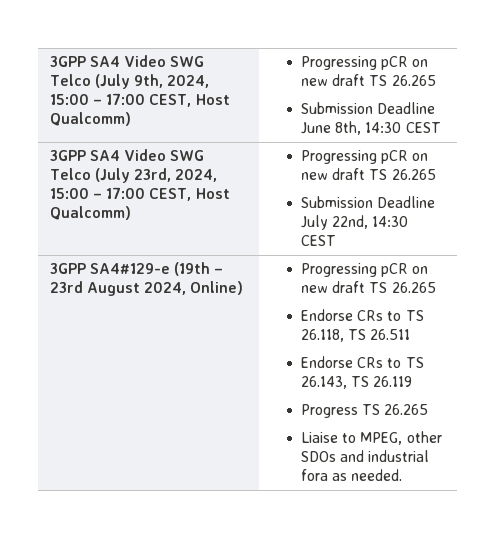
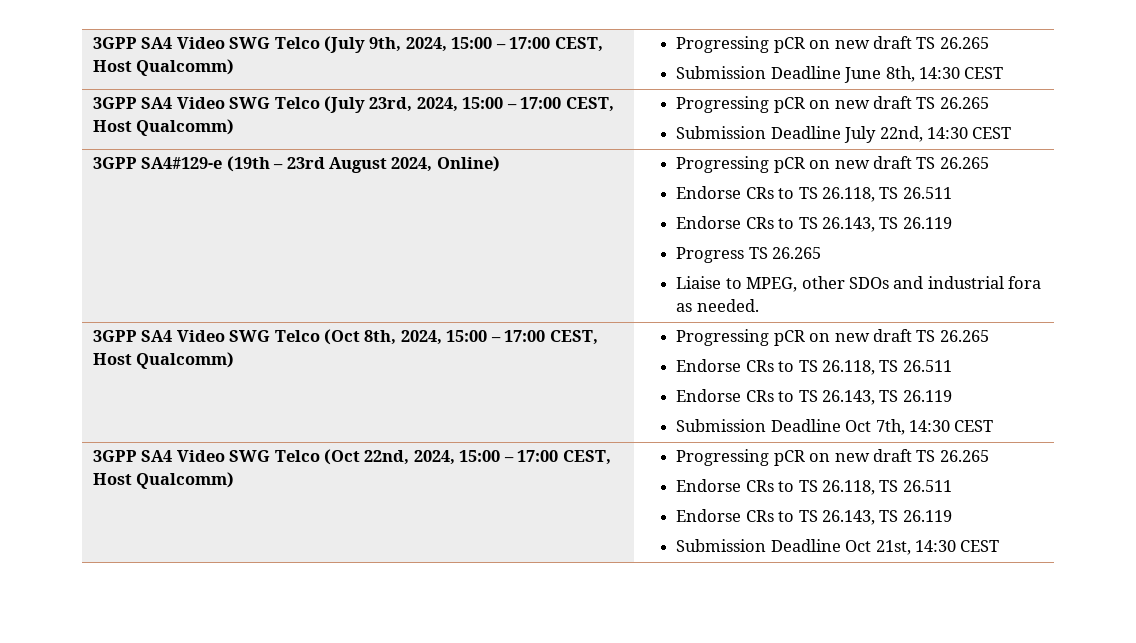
(403, 475) none -> [92,329,598,345] [92,352,235,369] [676,329,989,346] [676,359,952,375] [676,389,952,405] [676,419,994,435] [92,449,611,465] [92,472,235,489] [676,449,989,466] [676,479,952,495] [676,509,952,525] [676,539,1000,555] // 3GPP SA4 Video SWG Telco (Oct 8th, 2024, 15:00 – 17:00 CEST, Host Qualcomm) | Progressing pCR on new draft TS 26.265 // Endorse CRs to TS 26.118, TS 26.511 // Endorse CRs to TS 26.143, TS 26.119 // Submission Deadline Oct 7th, 14:30 CEST // 3GPP SA4 Video SWG Telco (Oct 22nd, 2024, 15:00 – 17:00 CEST, Host Qualcomm) | Progressing pCR on new draft TS 26.265 // Endorse CRs to TS 26.118, TS 26.511 // Endorse CRs to TS 26.143, TS 26.119 // Submission Deadline Oct 21st, 14:30 CEST

